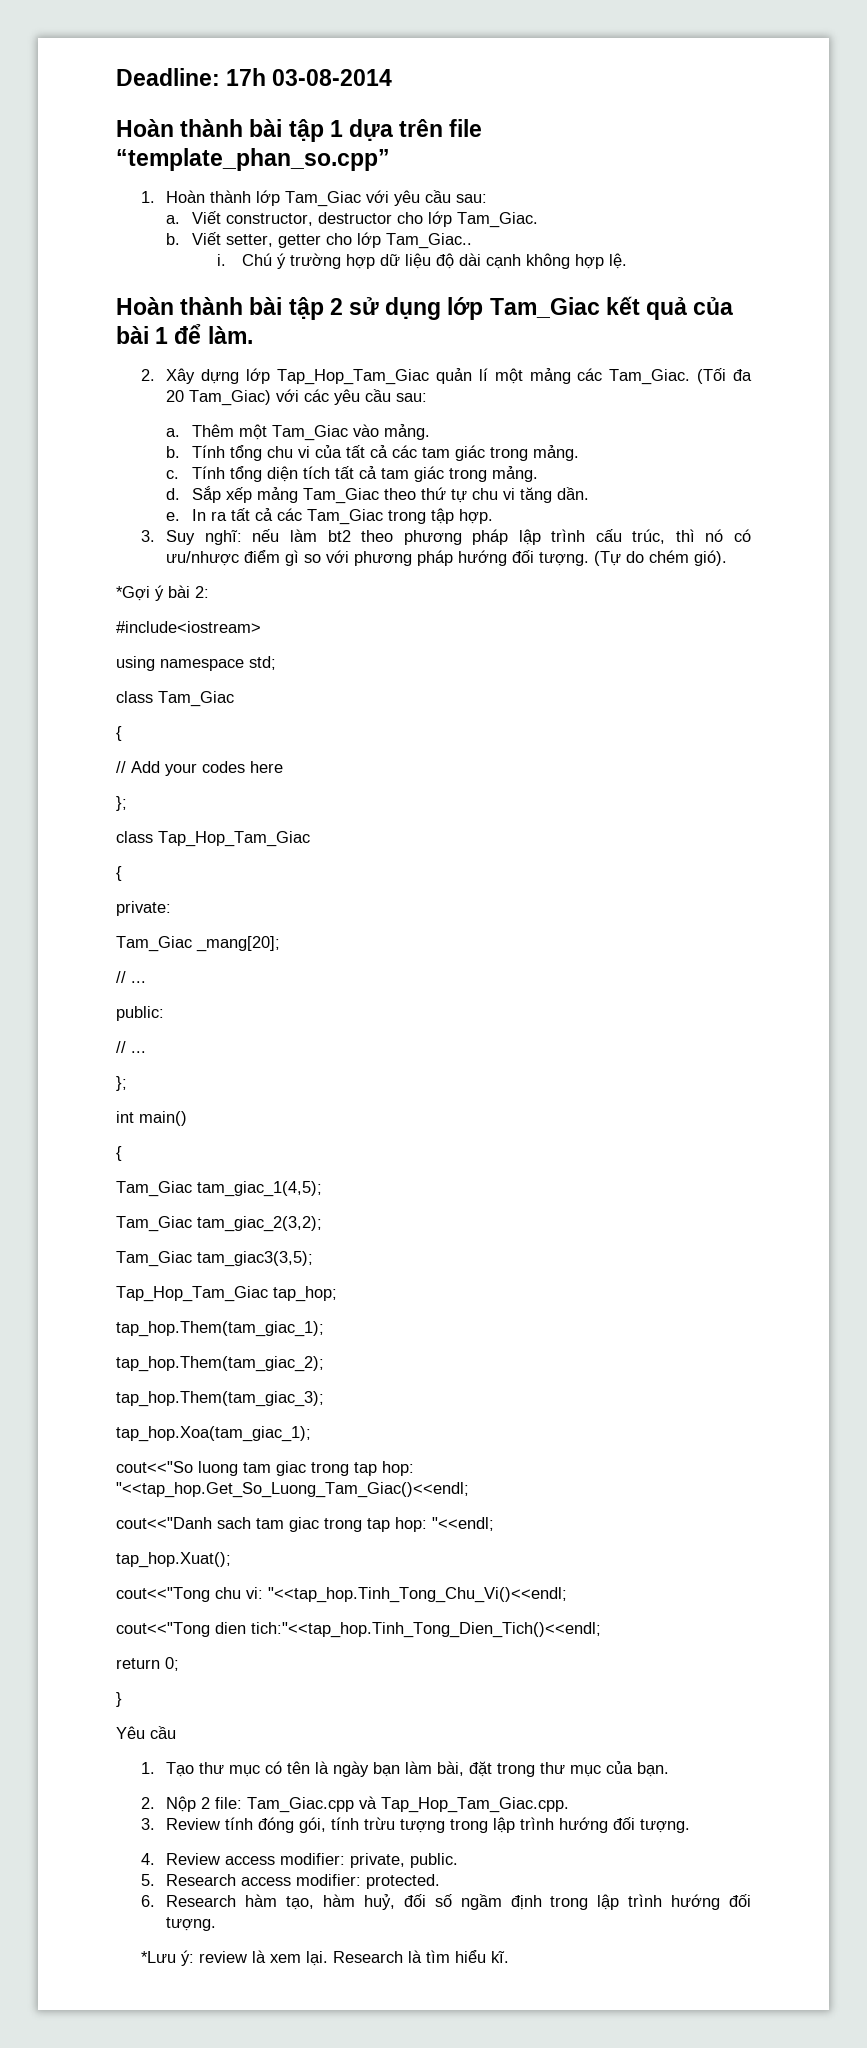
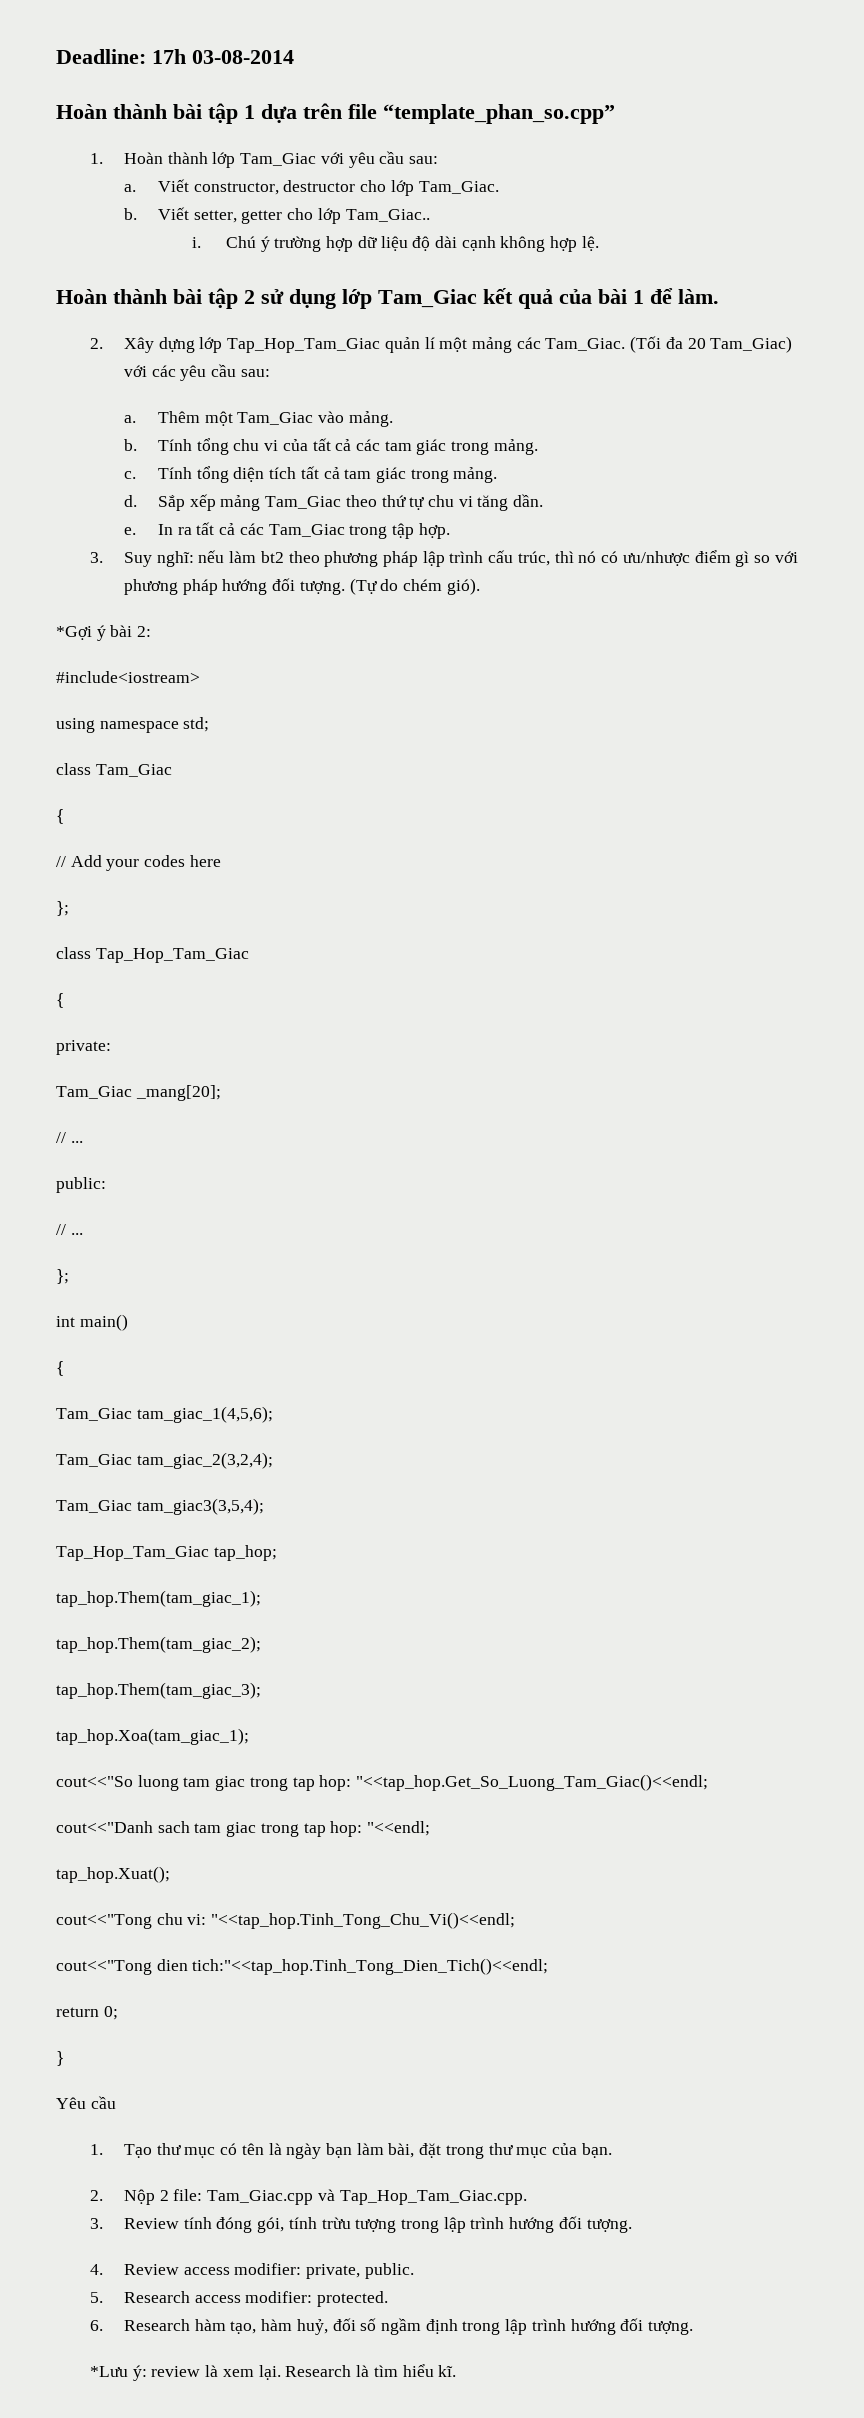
[197,1181,322,1197] [116,1216,322,1232] [116,1251,313,1267] tam_giac_1(4,5); // Tam_Giac tam_giac_2(3,2); // Tam_Giac tam_giac3(3,5); -> [136,1406,273,1423] [56,1452,273,1469] [56,1498,264,1515] tam_giac_1(4,5,6); // Tam_Giac tam_giac_2(3,2,4); // Tam_Giac tam_giac3(3,5,4);

